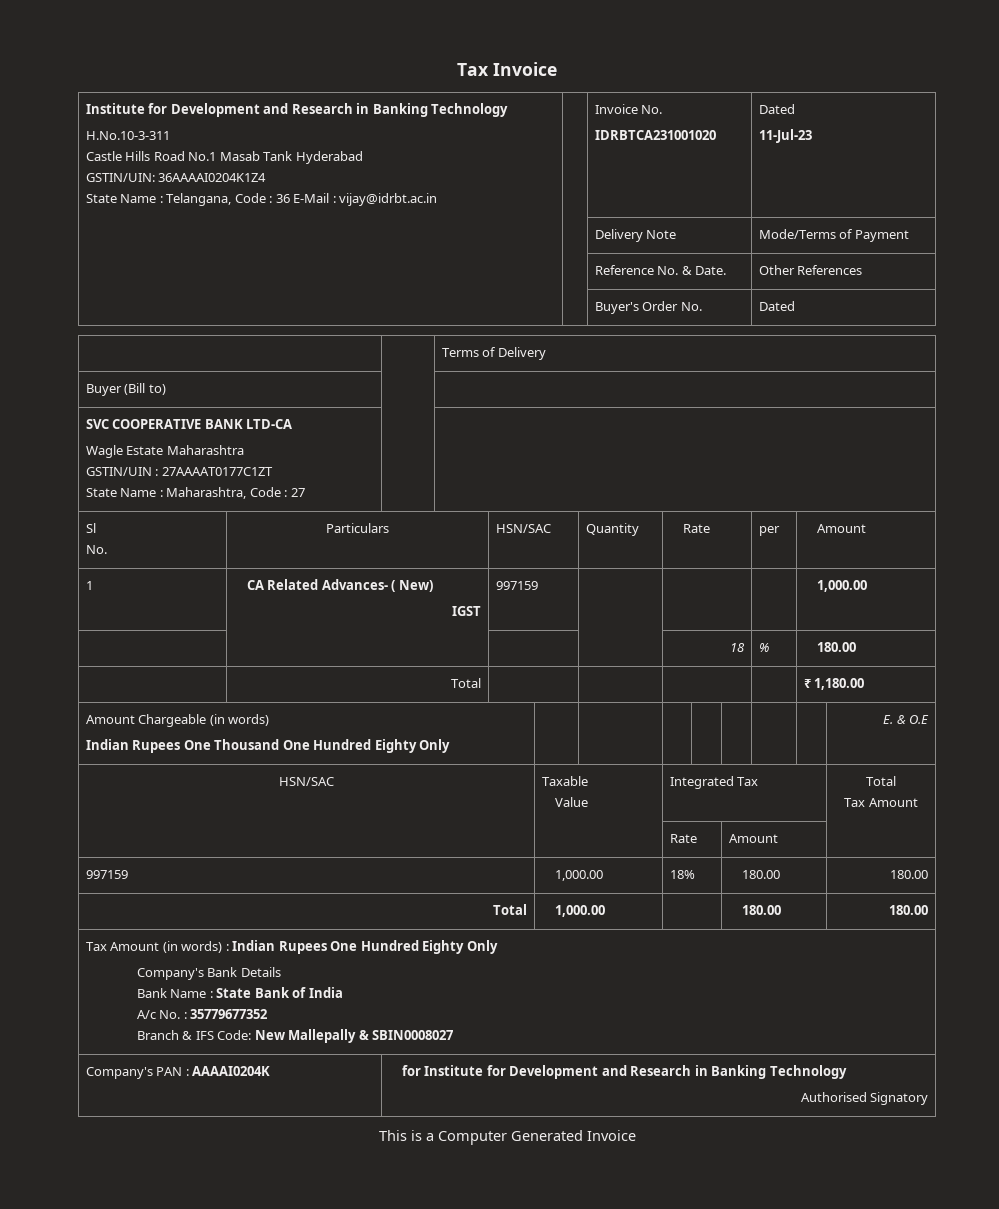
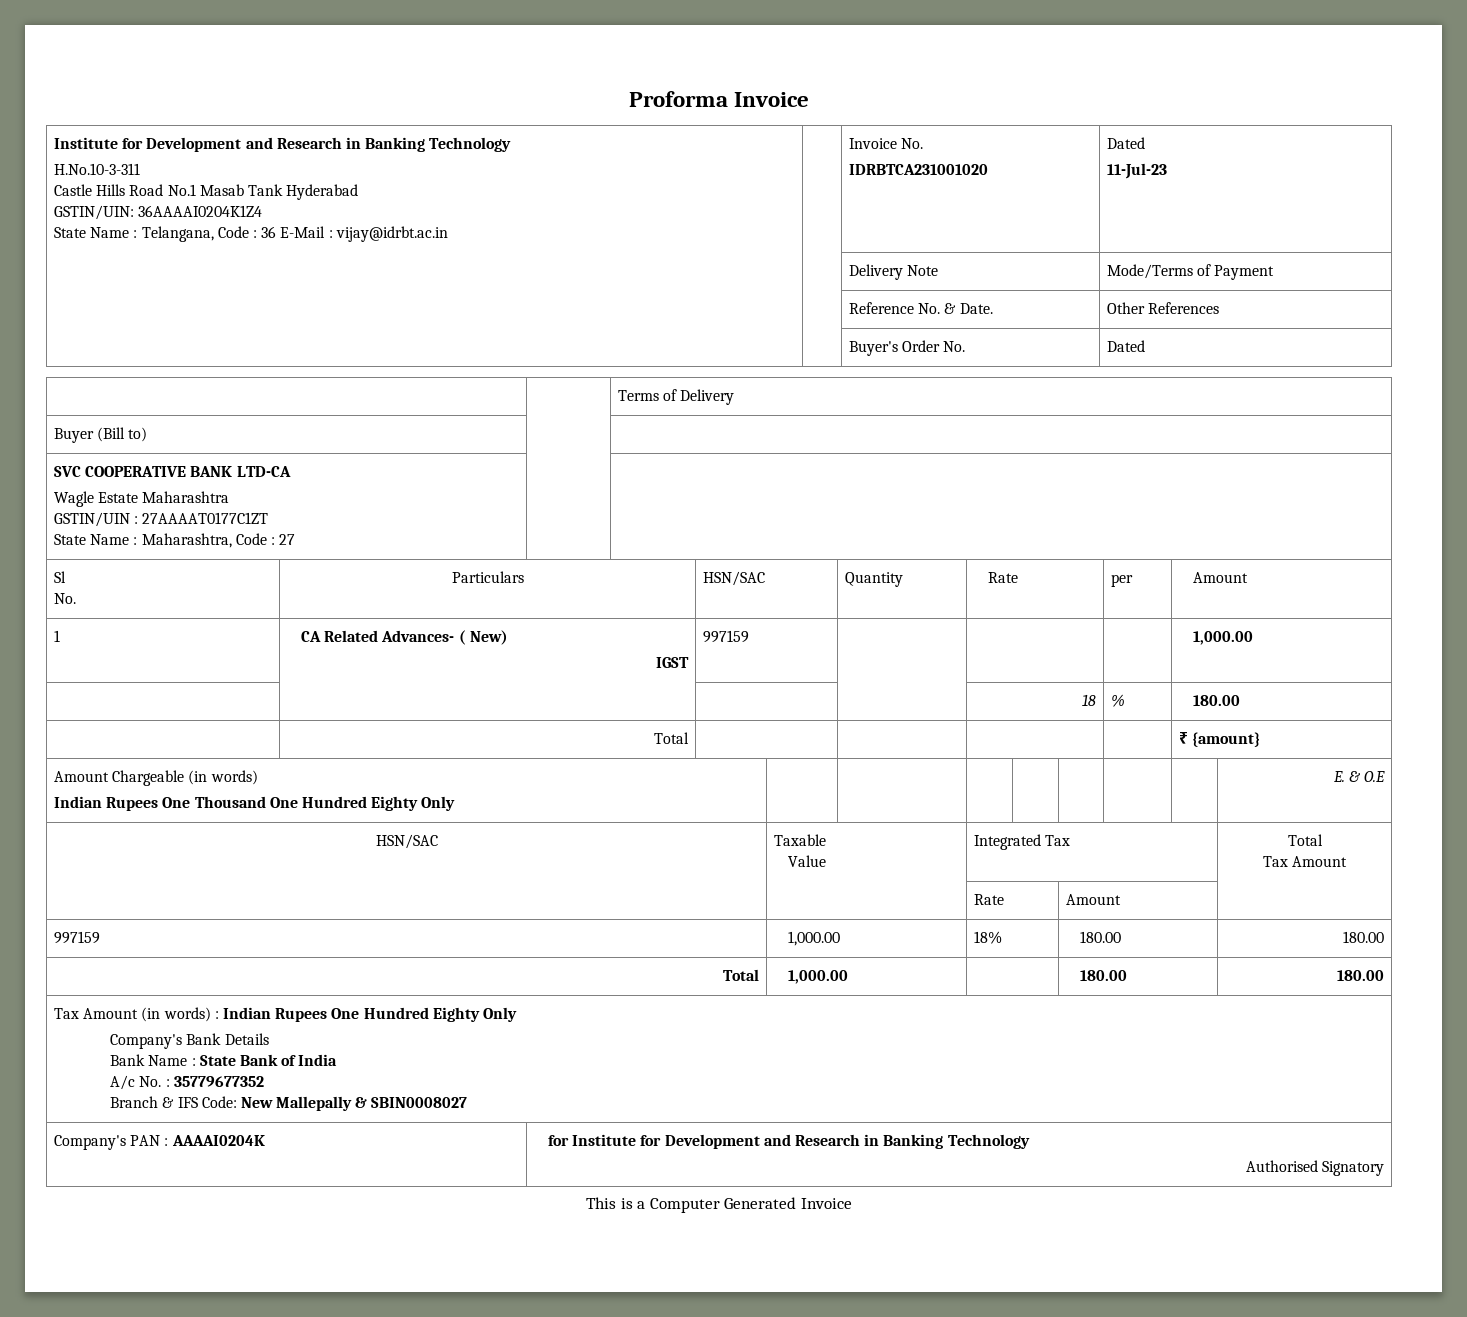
[457,63,489,76] Tax -> [628,91,728,107] Proforma
[814,678,865,690] 1,180.00 -> [1192,732,1261,747] {amount}

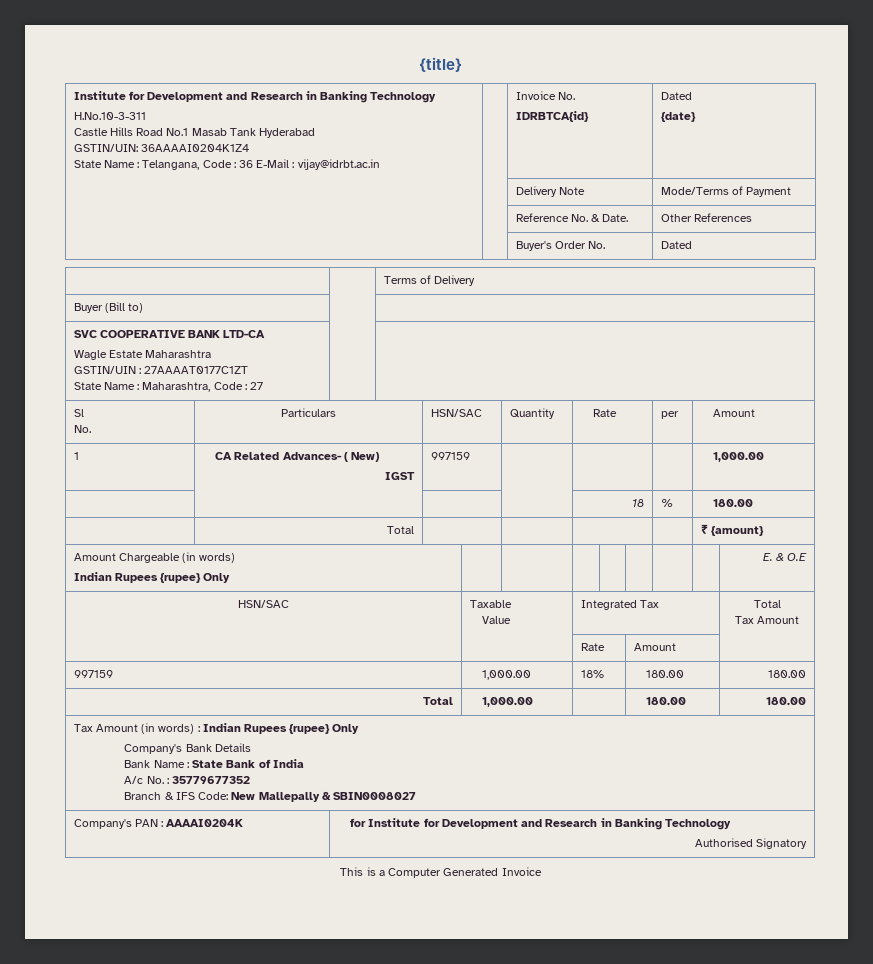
[628,91,810,107] Proforma Invoice -> [419,57,462,72] {title}
[849,164,989,175] [1107,137,1146,149] [1107,163,1168,179] IDRBTCA231001020 | Dated // 11-Jul-23 -> [515,111,589,122] [660,92,692,100] [660,112,696,122] IDRBTCA{id} | Dated // {date}
[162,796,419,811] One Thousand One Hundred Eighty -> [160,573,202,583] {rupee}
[331,1007,480,1022] One Hundred Eighty -> [289,724,331,734] {rupee}

